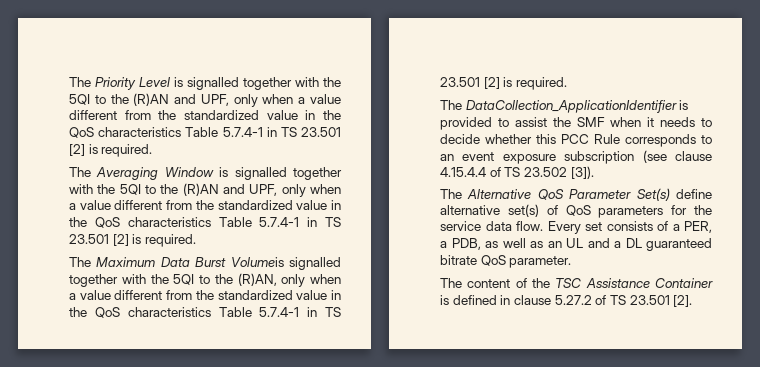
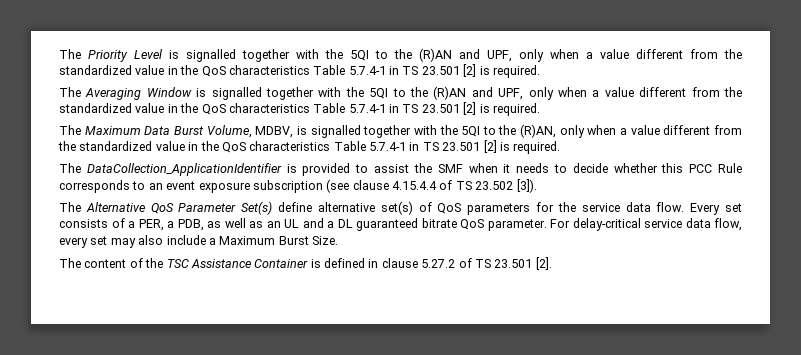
[230,257,284,267] Volumeis -> [206,125,307,138] Volume, MDBV, is
(572, 262) none -> [550,218,742,231] [59,235,338,248] For delay-critical service data flow, every set may also include a Maximum Burst Size.

